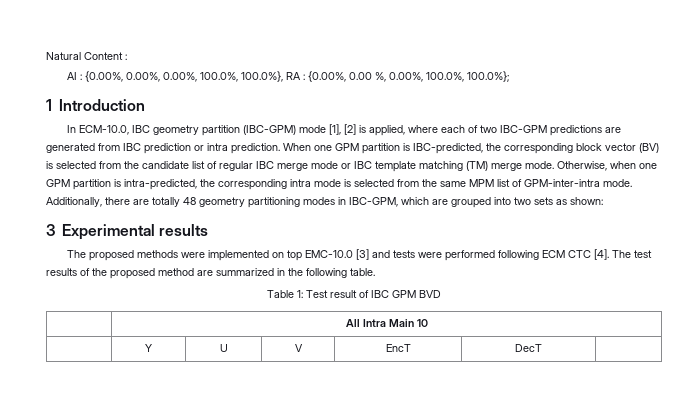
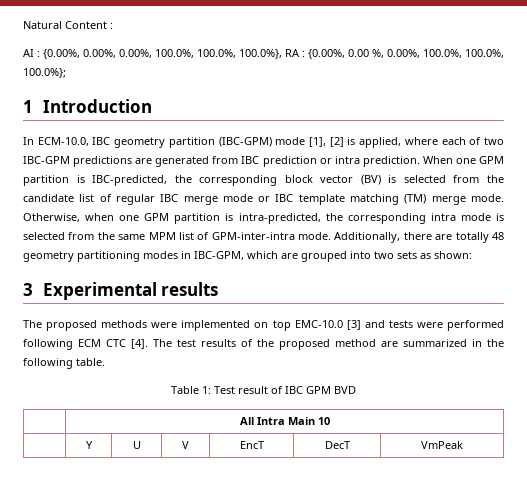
(238, 77) none -> [197,49,236,58] 100.0%,
(464, 77) none -> [465,49,504,58] 100.0%,
(542, 348) none -> [421,441,463,449] VmPeak

